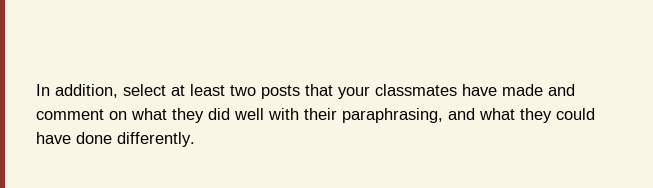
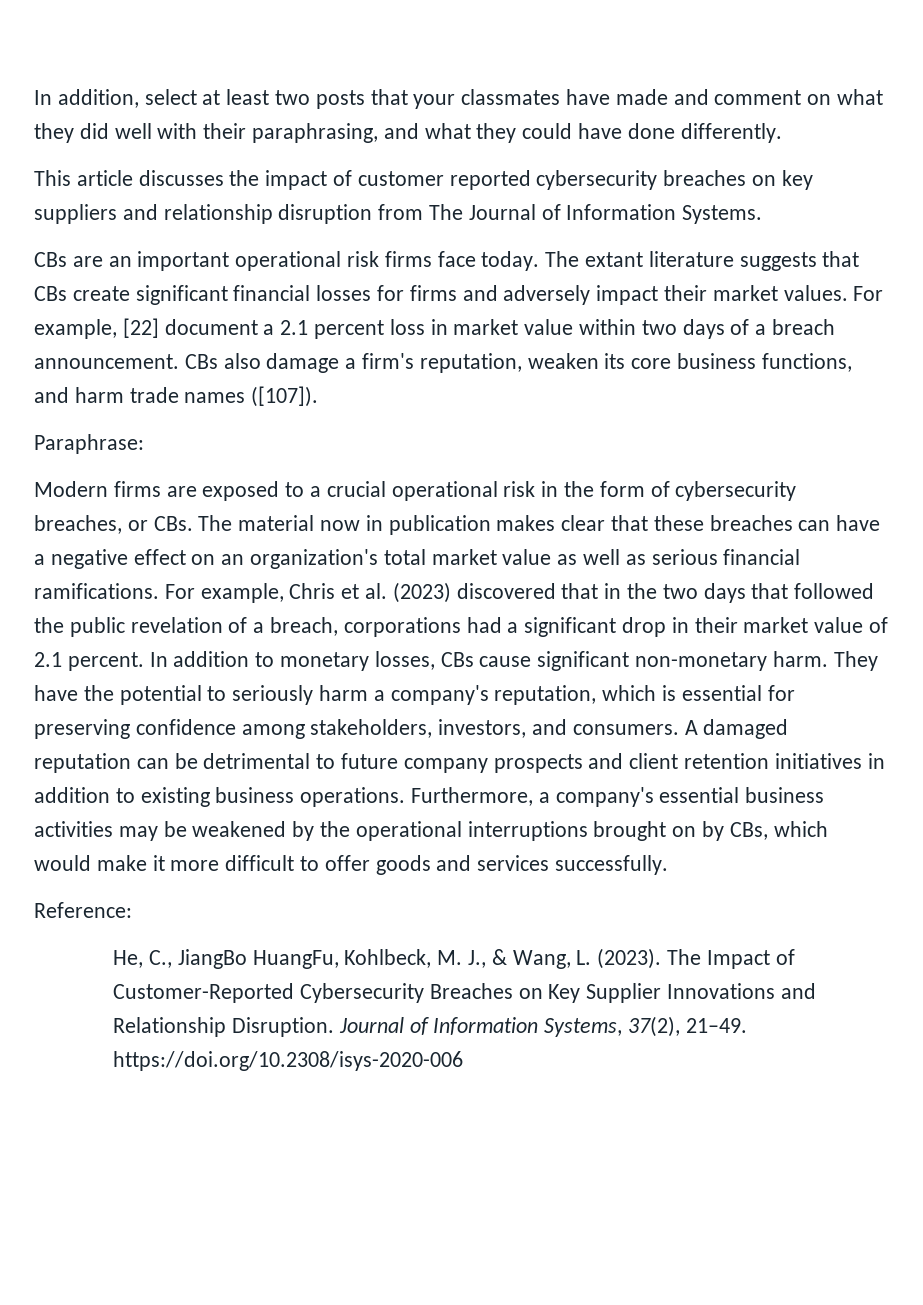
(195, 139) none -> [34,170,813,190] [34,204,763,224] [34,251,860,271] [34,285,884,305] [34,318,836,339] [34,353,852,373] [34,386,319,407] [34,434,144,454] [34,481,797,501] [34,515,881,535] [34,549,801,569] [34,582,875,603] [34,617,889,637] [34,651,878,671] [34,685,795,705] [34,719,789,739] [34,753,885,773] [34,787,825,807] [34,821,828,841] [34,855,669,875] [34,902,132,918] [113,948,795,969] [113,983,816,1003] [113,1016,747,1037] [113,1051,464,1071] // This article discusses the impact of customer reported cybersecurity breaches on key suppliers and relationship disruption from The Journal of Information Systems. // CBs are an important operational risk firms face today. The extant literature suggests that CBs create significant financial losses for firms and adversely impact their market values. For example, [22] document a 2.1 percent loss in market value within two days of a breach announcement. CBs also damage a firm's reputation, weaken its core business functions, and harm trade names ([107]). // Paraphrase: // Modern firms are exposed to a crucial operational risk in the form of cybersecurity breaches, or CBs. The material now in publication makes clear that these breaches can have a negative effect on an organization's total market value as well as serious financial ramifications. For example, Chris et al. (2023) discovered that in the two days that followed the public revelation of a breach, corporations had a significant drop in their market value of 2.1 percent. In addition to monetary losses, CBs cause significant non-monetary harm. They have the potential to seriously harm a company's reputation, which is essential for preserving confidence among stakeholders, investors, and consumers. A damaged reputation can be detrimental to future company prospects and client retention initiatives in addition to existing business operations. Furthermore, a company's essential business activities may be weakened by the operational interruptions brought on by CBs, which would make it more difficult to offer goods and services successfully. // Reference: // He, C., JiangBo HuangFu, Kohlbeck, M. J., & Wang, L. (2023). The Impact of Customer-Reported Cybersecurity Breaches on Key Supplier Innovations and Relationship Disruption. Journal of Information Systems, 37(2), 21–49. https://doi.org/10.2308/isys-2020-006

